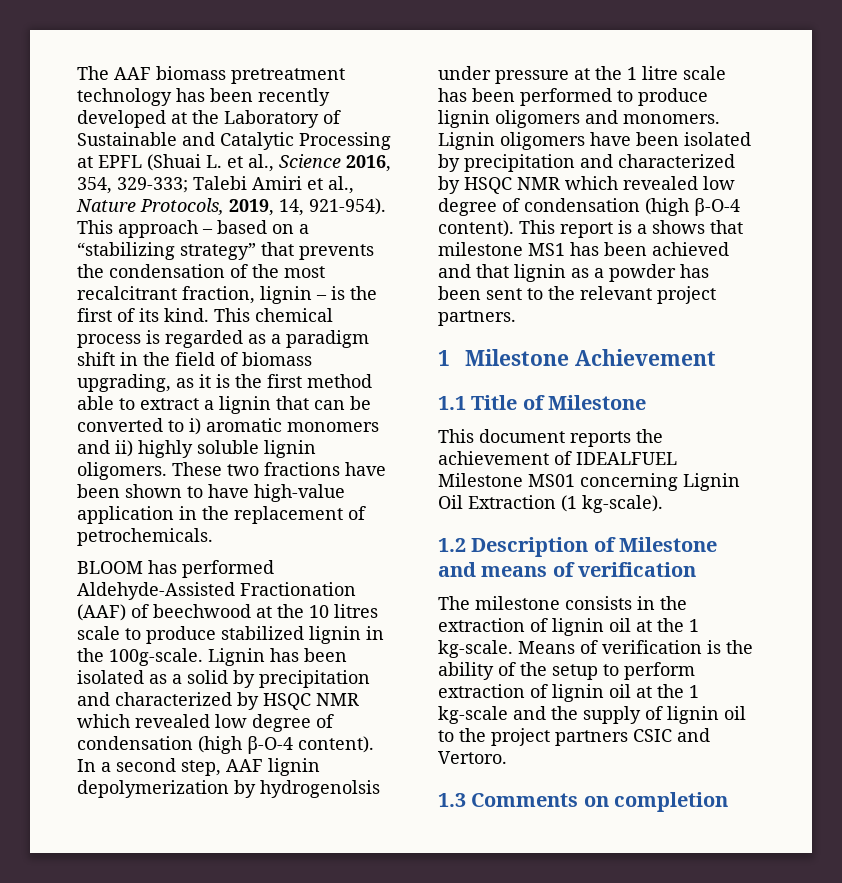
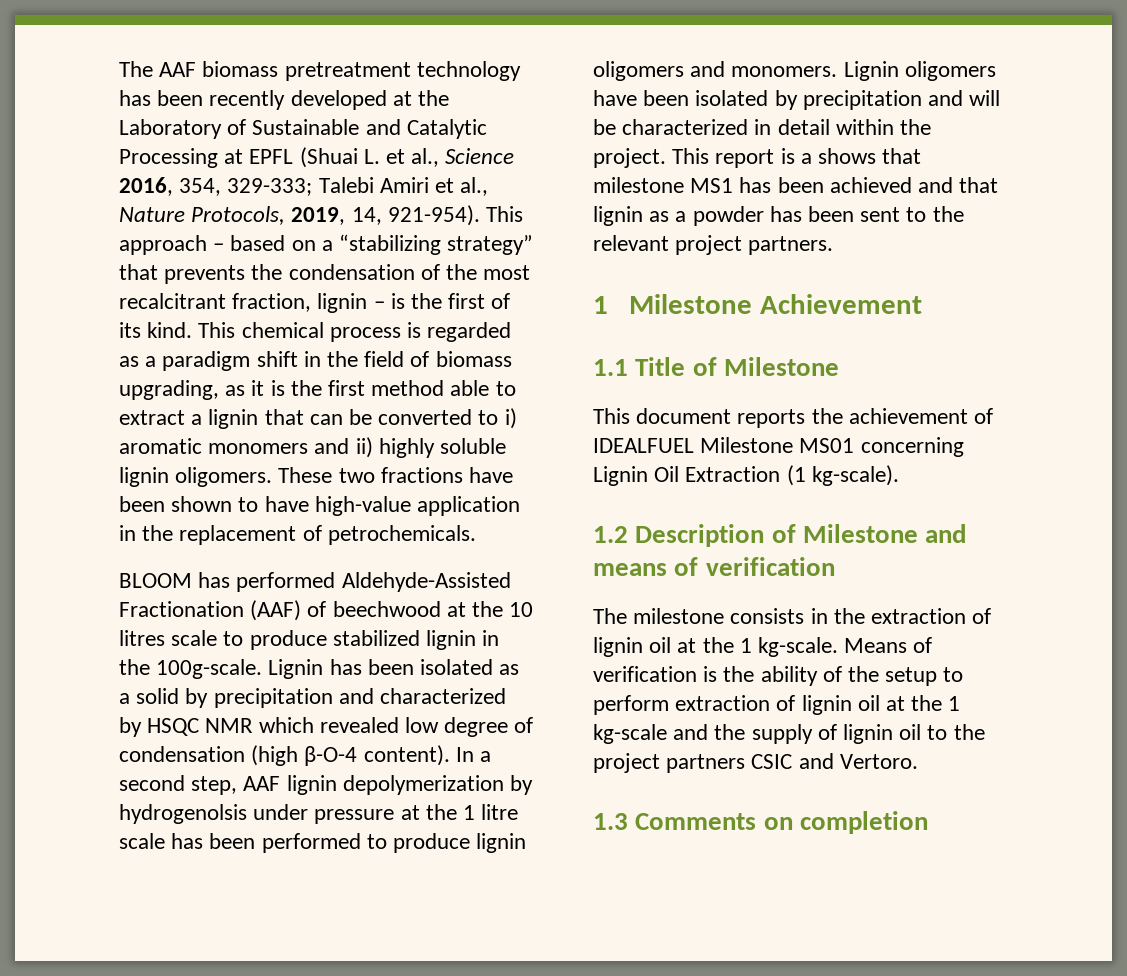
[618,154,735,168] [438,176,735,194] [438,198,740,216] [438,220,514,237] characterized by HSQC NMR which revealed low degree of condensation (high β-O-4 content). -> [969,90,1001,106] [593,119,932,135] [593,148,666,168] will be characterized in detail within the project.

